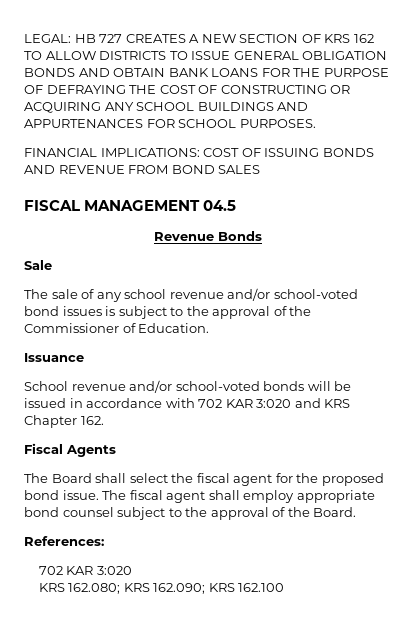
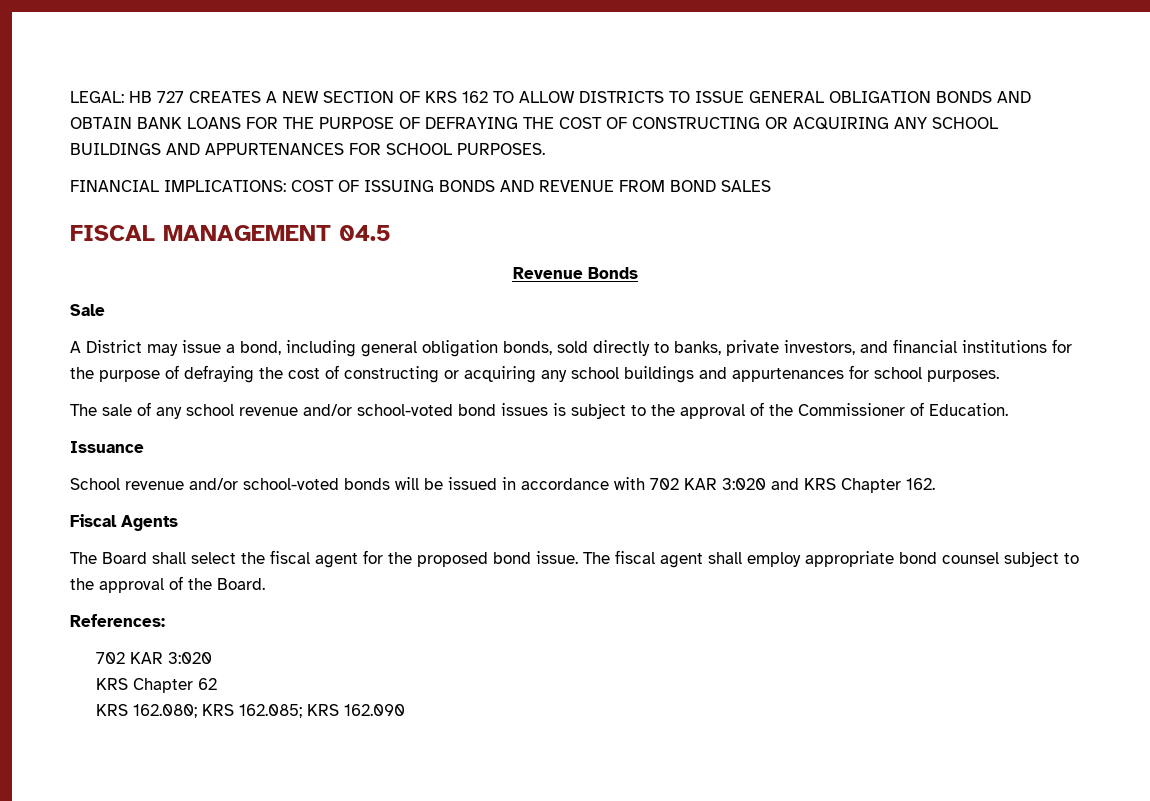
(52, 265) none -> [70,339,1072,357] [70,365,999,383] // A District may issue a bond, including general obligation bonds, sold directly to banks, private investors, and financial institutions for the purpose of defraying the cost of constructing or acquiring any school buildings and appurtenances for school purposes.
(132, 570) none -> [96,678,218,693] // KRS Chapter 62
[153,583,285,594] 162.090; KRS 162.100 -> [239,704,406,718] 162.085; KRS 162.090

